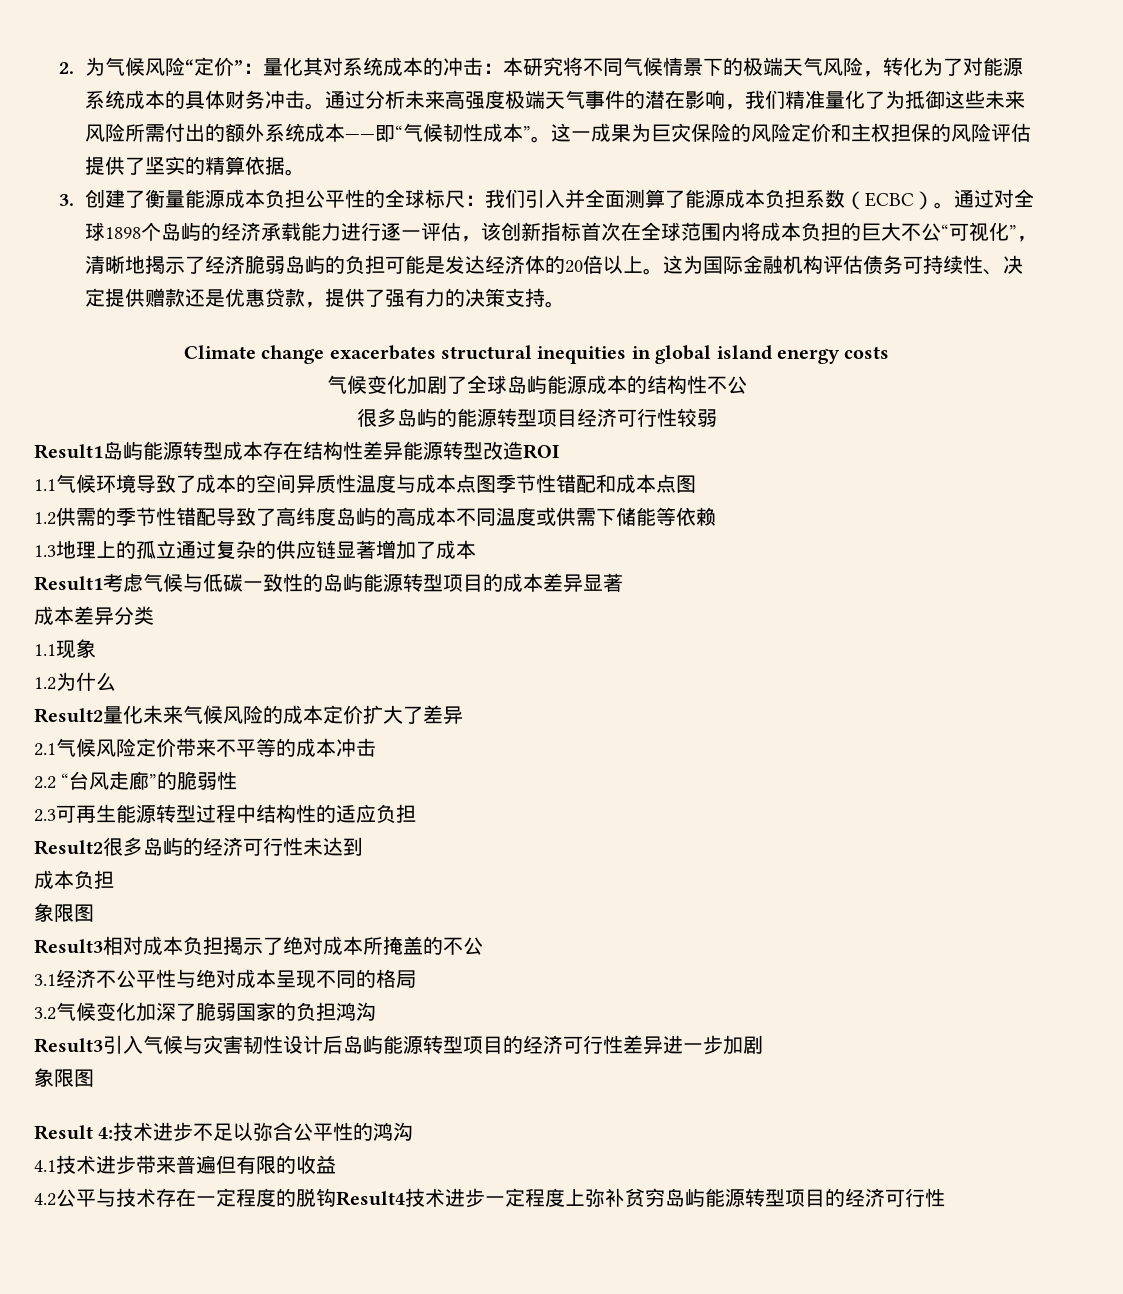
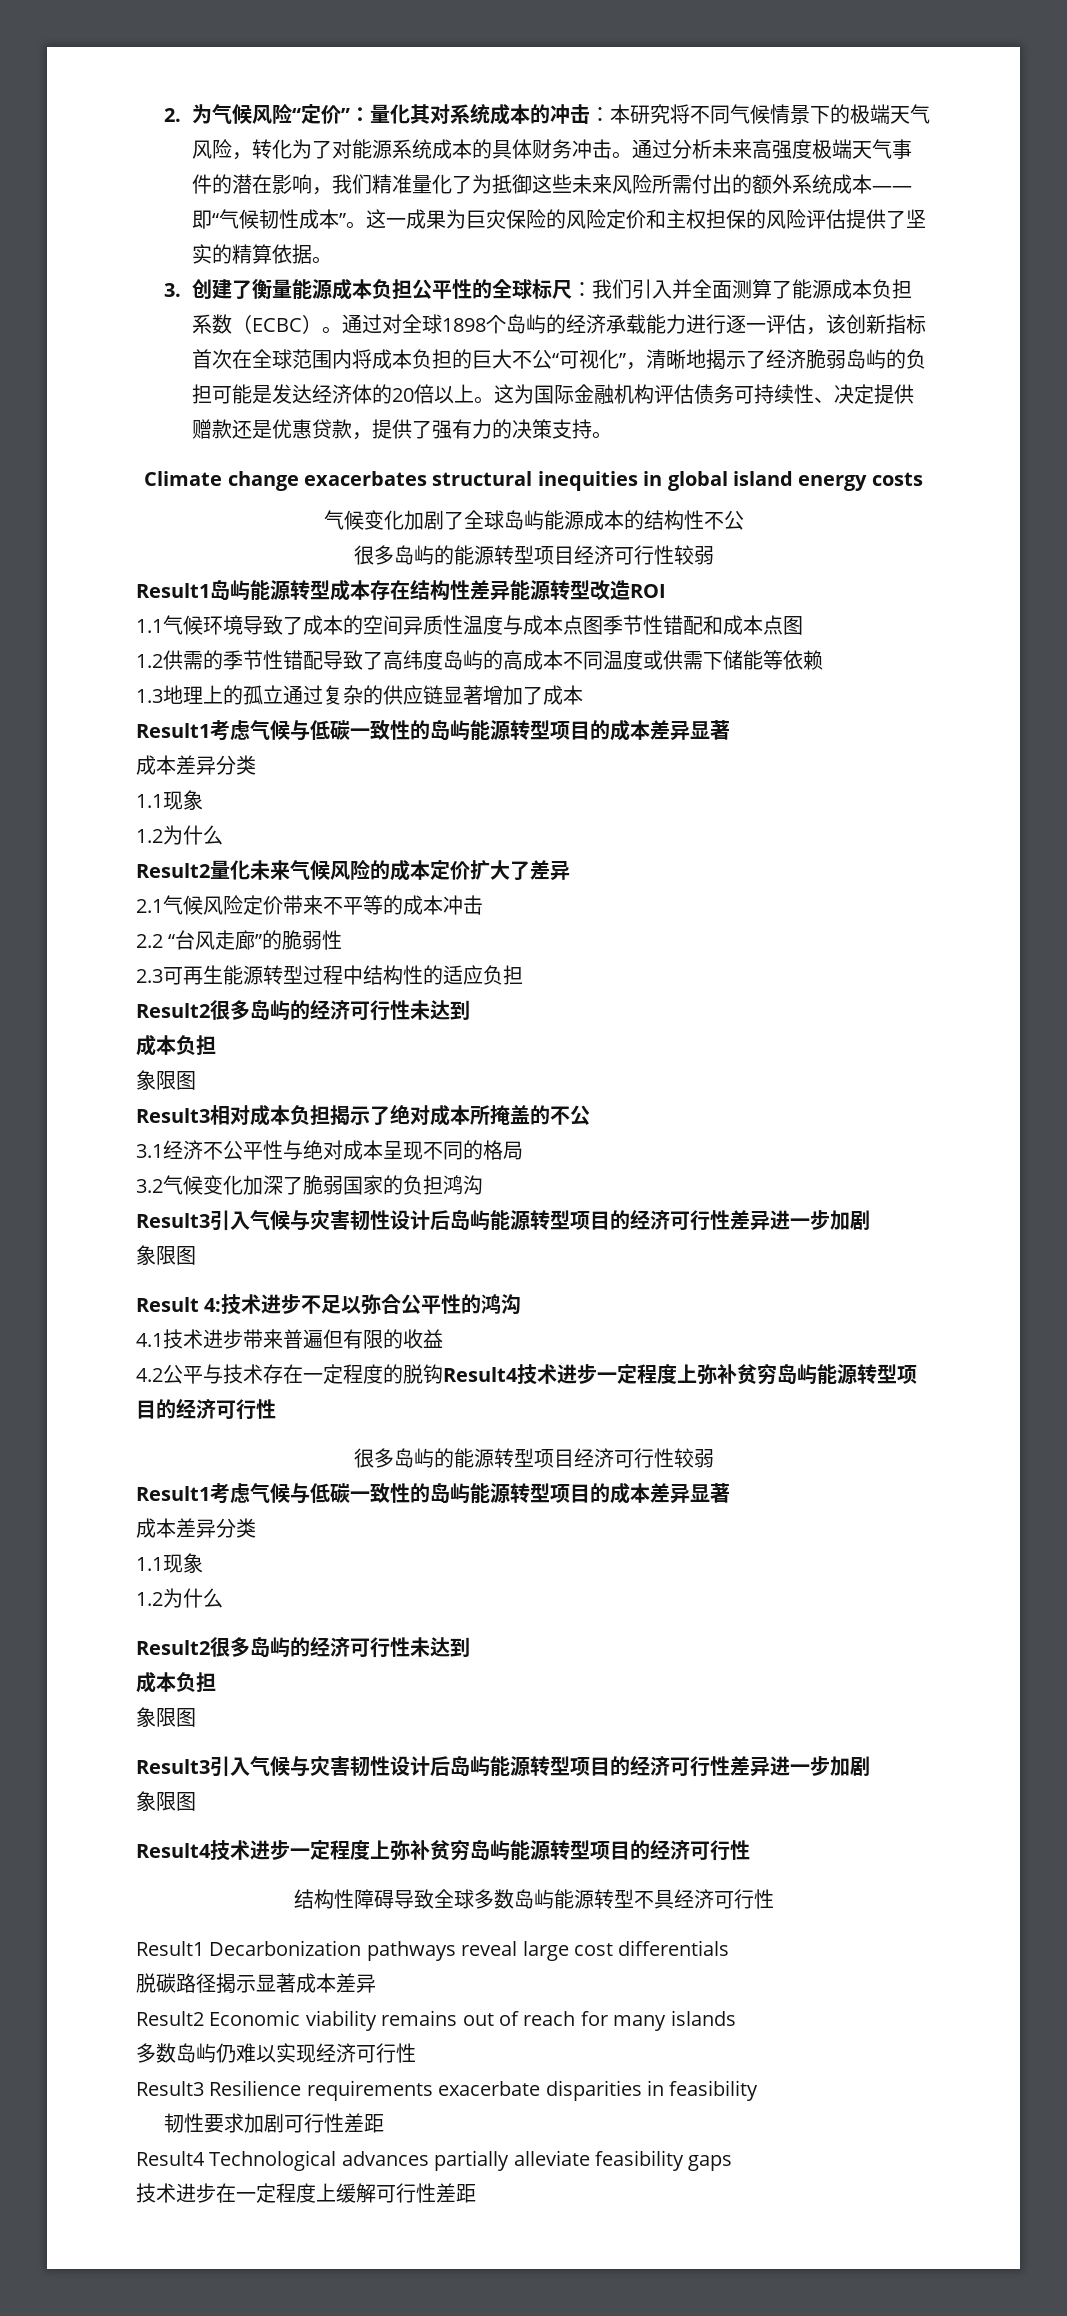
(945, 1197) none -> [353,1448,714,1468] [136,1482,730,1504] [136,1518,256,1538] [136,1553,203,1573] [136,1588,223,1608] [136,1636,470,1658] [136,1671,216,1693] [136,1707,196,1727] [136,1755,870,1777] [136,1791,196,1811] [136,1839,750,1861] [293,1889,774,1909] [136,1940,730,1961] [136,1973,376,1994] [136,2010,736,2031] [136,2043,416,2063] [136,2080,759,2101] [164,2113,385,2133] [136,2150,733,2171] [136,2183,476,2203] // 很多岛屿的能源转型项目经济可行性较弱 // Result1考虑气候与低碳一致性的岛屿能源转型项目的成本差异显著 // 成本差异分类 // 1.1现象 // 1.2为什么 // Result2很多岛屿的经济可行性未达到 // 成本负担 // 象限图 // Result3引入气候与灾害韧性设计后岛屿能源转型项目的经济可行性差异进一步加剧 // 象限图 // Result4技术进步一定程度上弥补贫穷岛屿能源转型项目的经济可行性 // 结构性障碍导致全球多数岛屿能源转型不具经济可行性 // Result1 Decarbonization pathways reveal large cost differentials // 脱碳路径揭示显著成本差异 // Result2 Economic viability remains out of reach for many islands // 多数岛屿仍难以实现经济可行性 // Result3 Resilience requirements exacerbate disparities in feasibility // 韧性要求加剧可行性差距 // Result4 Technological advances partially alleviate feasibility gaps // 技术进步在一定程度上缓解可行性差距

